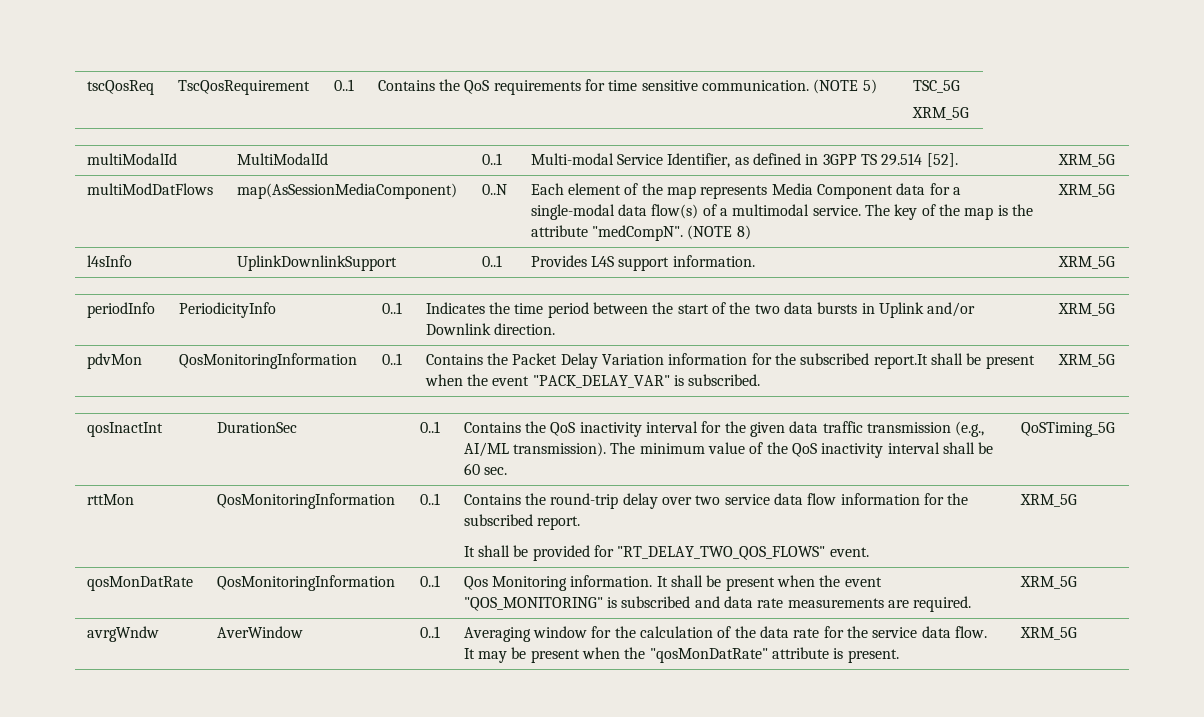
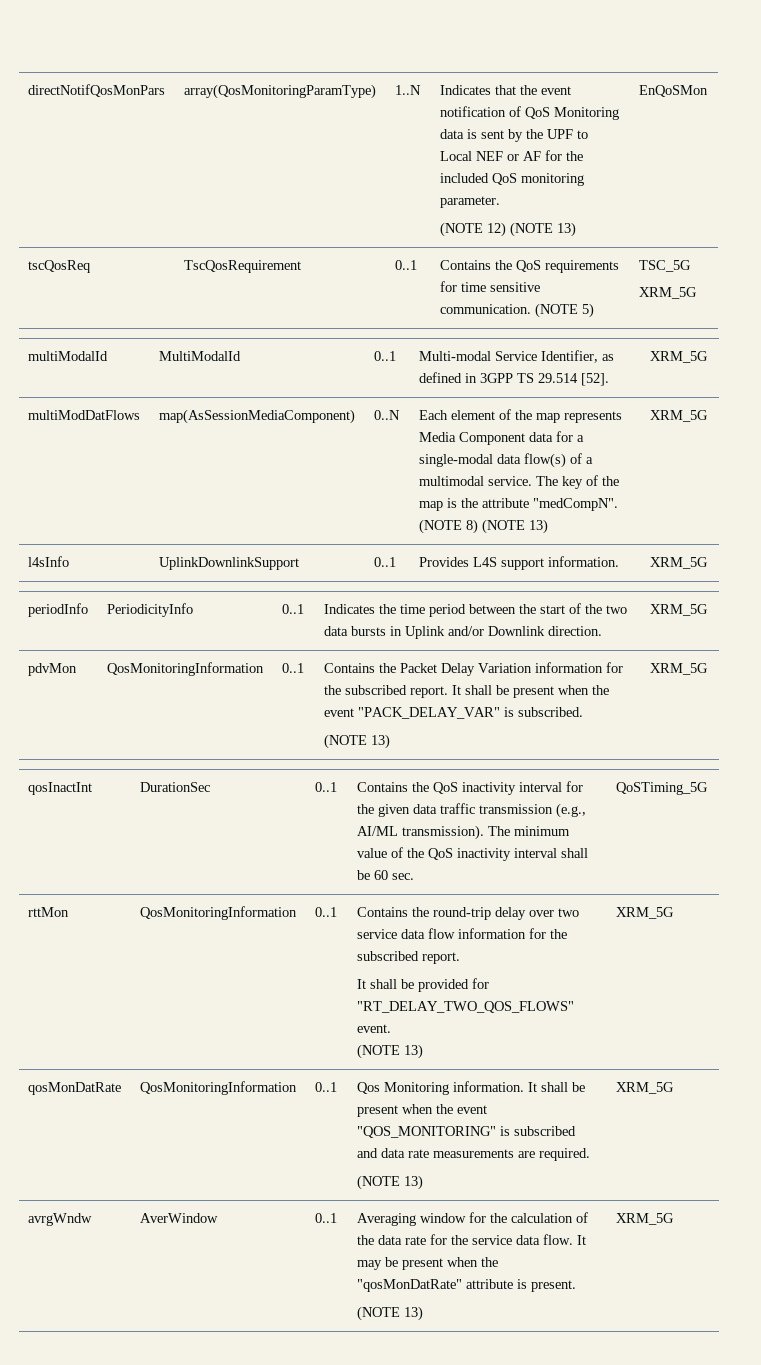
(86, 87) none -> [28,84,166,97] [184,84,377,99] [395,85,422,95] [440,85,572,95] [440,106,620,120] [440,129,589,142] [440,150,584,161] [440,173,585,186] [440,196,501,208] [440,222,577,237] [639,85,709,97] directNotifQosMonPars | array(QosMonitoringParamType) | 1..N | Indicates that the event notification of QoS Monitoring data is sent by the UPF to Local NEF or AF for the included QoS monitoring parameter. // (NOTE 12) (NOTE 13) | EnQoSMon //
(751, 232) none -> [482,519,549,534] (NOTE 13)
[873,354,928,369] report.It -> [410,685,462,698] report. It
(761, 380) none -> [324,734,391,749] // (NOTE 13)
(869, 552) none -> [357,1044,424,1059] // (NOTE 13)
(972, 604) none -> [357,1175,424,1190] // (NOTE 13)
(899, 656) none -> [357,1306,424,1321] // (NOTE 13)

